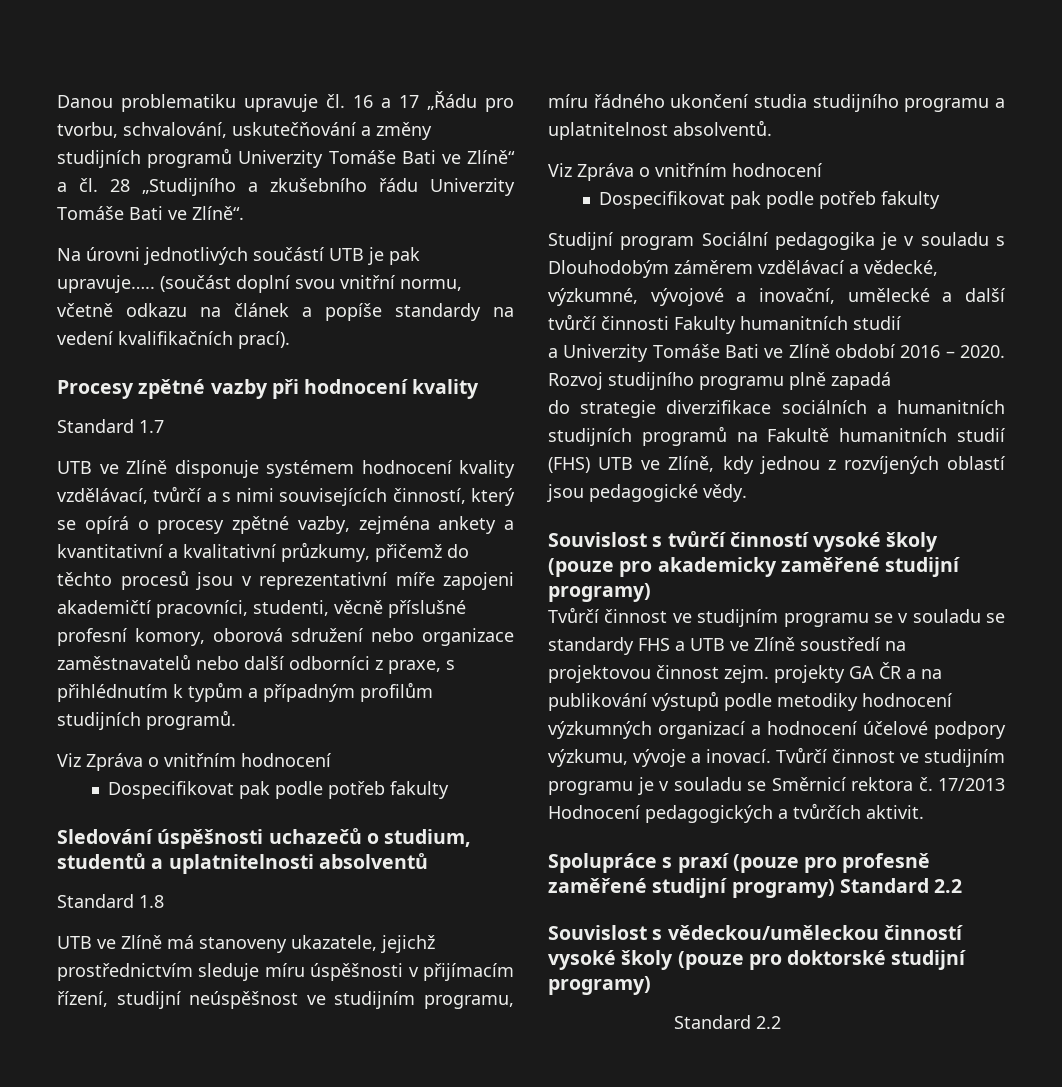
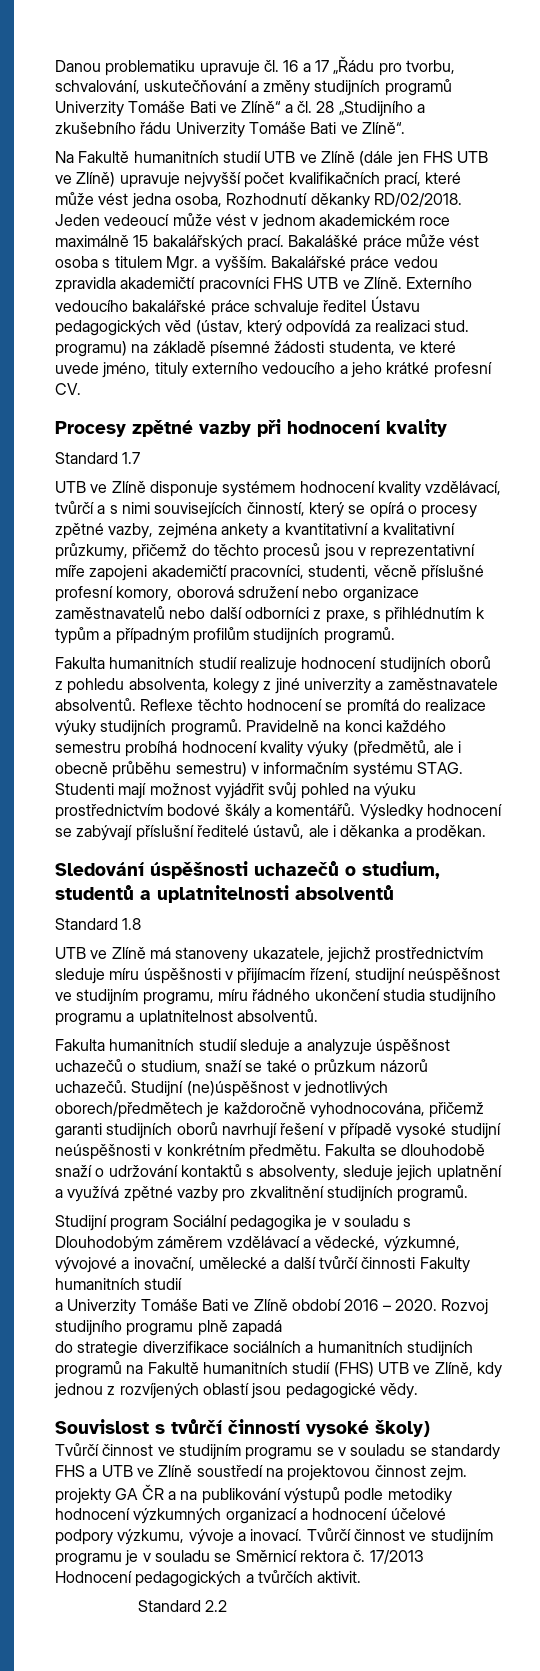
[86,247,420,265] [57,275,462,293] [57,303,514,321] [57,331,290,349] úrovni jednotlivých součástí UTB je pak upravuje….. (součást doplní svou vnitřní normu, včetně odkazu na článek a popíše standardy na vedení kvalifikačních prací). -> [78,151,489,167] [55,172,462,188] [55,192,462,209] [55,213,451,230] [55,234,480,251] [55,256,438,272] [55,277,473,293] [55,296,420,316] [55,320,470,336] [55,341,457,357] [55,362,492,378] [55,383,81,395] Fakultě humanitních studií UTB ve Zlíně (dále jen FHS UTB ve Zlíně) upravuje nejvyšší počet kvalifikačních prací, které může vést jedna osoba, Rozhodnutí děkanky RD/02/2018. Jeden vedeoucí může vést v jednom akademickém roce maximálně 15 bakalářských prací. Bakalášké práce může vést osoba s titulem Mgr. a vyšším. Bakalářské práce vedou zpravidla akademičtí pracovníci FHS UTB ve Zlíně. Externího vedoucího bakalářské práce schvaluje ředitel Ústavu pedagogických věd (ústav, který odpovídá za realizaci stud. programu) na základě písemné žádosti studenta, ve které uvede jméno, tituly externího vedoucího a jeho krátké profesní CV.
[57,753,331,771] [108,781,450,799] Viz Zpráva o vnitřním hodnocení // Dospecifikovat pak podle potřeb fakulty -> [55,656,491,673] [55,678,498,694] [55,698,487,715] [55,719,446,736] [55,740,462,757] [55,761,463,778] [55,782,417,799] [55,803,502,820] [55,824,486,841] Fakulta humanitních studií realizuje hodnocení studijních oborů z pohledu absolventa, kolegy z jiné univerzity a zaměstnavatele absolventů. Reflexe těchto hodnocení se promítá do realizace výuky studijních programů. Pravidelně na konci každého semestru probíhá hodnocení kvality výuky (předmětů, ale i obecně průběhu semestru) v informačním systému STAG. Studenti mají možnost vyjádřit svůj pohled na výuku prostřednictvím bodové škály a komentářů. Výsledky hodnocení se zabývají příslušní ředitelé ústavů, ale i děkanka a proděkan.
[548,163,822,181] [599,191,941,209] Viz Zpráva o vnitřním hodnocení // Dospecifikovat pak podle potřeb fakulty -> [55,1039,450,1055] [55,1059,428,1076] [55,1080,389,1097] [55,1102,485,1118] [55,1122,501,1139] [55,1144,485,1160] [55,1164,502,1181] [55,1185,469,1202] Fakulta humanitních studií sleduje a analyzuje úspěšnost uchazečů o studium, snaží se také o průzkum názorů uchazečů. Studijní (ne)úspěšnost v jednotlivých oborech/předmětech je každoročně vyhodnocována, přičemž garanti studijních oborů navrhují řešení v případě vysoké studijní neúspěšnosti v konkrétním předmětu. Fakulta se dlouhodobě snaží o udržování kontaktů s absolventy, sleduje jejich uplatnění a využívá zpětné vazby pro zkvalitnění studijních programů.
[886,532,939,552] [548,557,961,577] [548,583,651,602] školy (pouze pro akademicky zaměřené studijní programy) -> [375,1420,430,1437] školy)
[548,853,931,873] [548,878,963,898] [548,925,963,940] [548,950,967,970] [548,976,651,995] // Spolupráce s praxí (pouze pro profesně zaměřené studijní programy) Standard 2.2 // Souvislost s vědeckou/uměleckou činností vysoké školy (pouze pro doktorské studijní programy) -> (362, 1577) none

